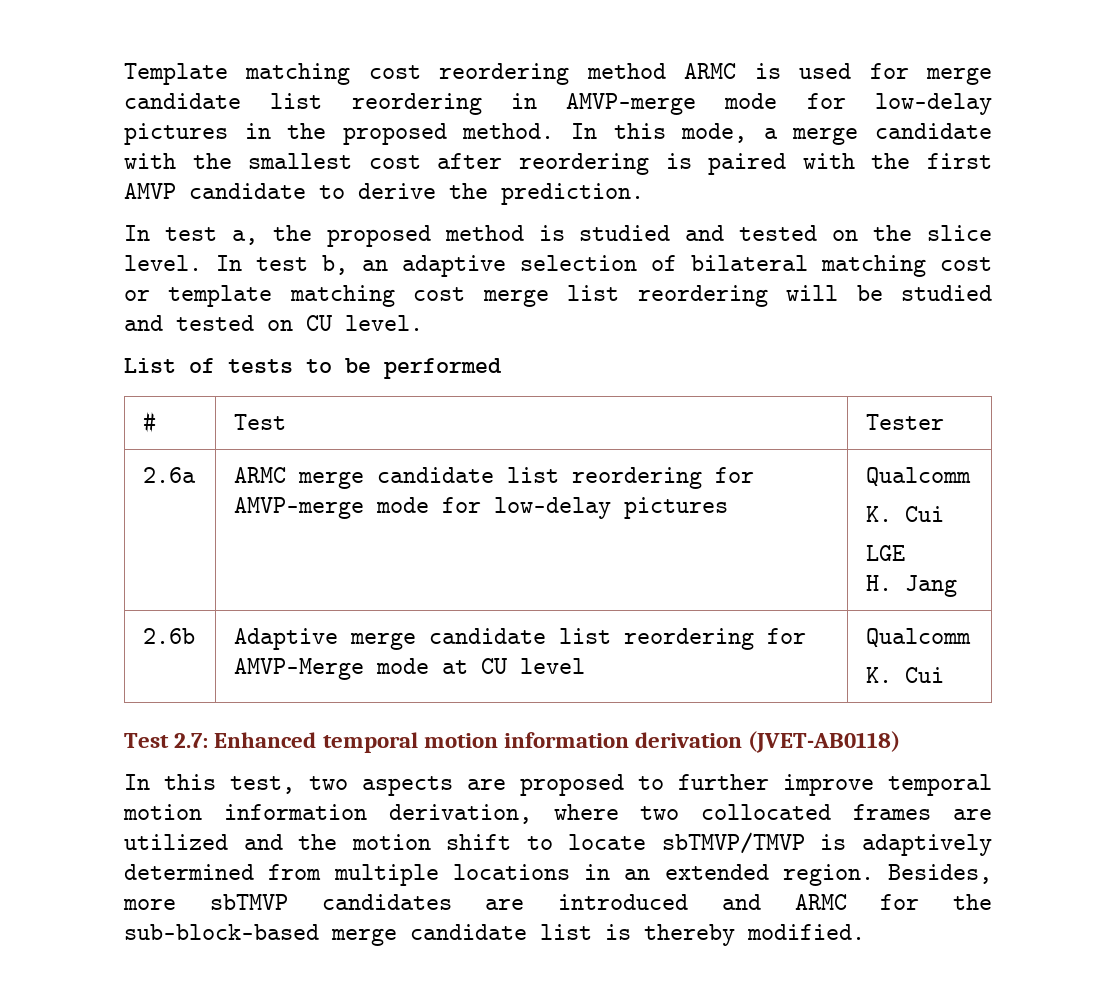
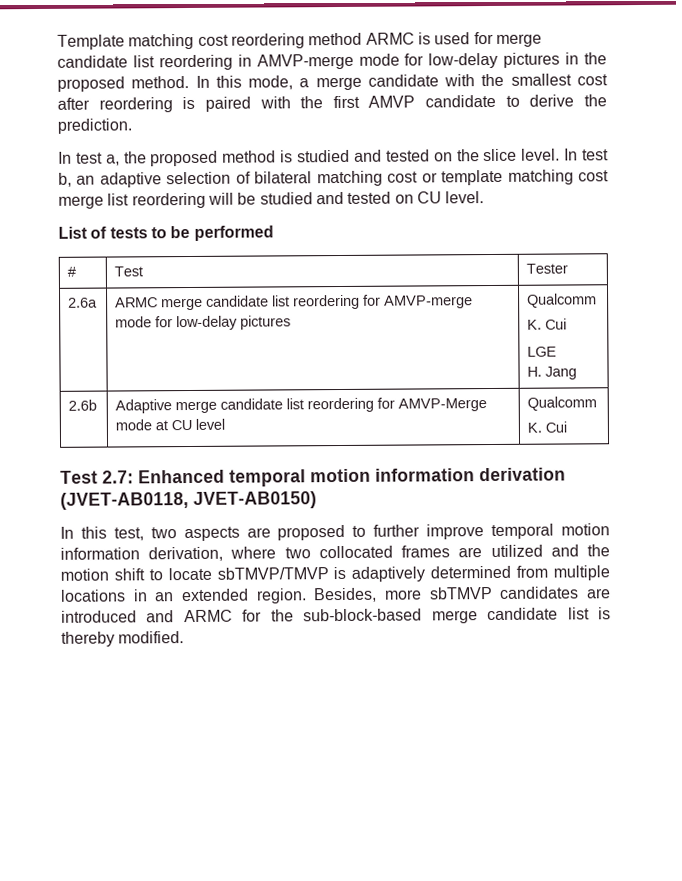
[748,731,901,753] (JVET-AB0118) -> [60,491,317,510] (JVET-AB0118, JVET-AB0150)

